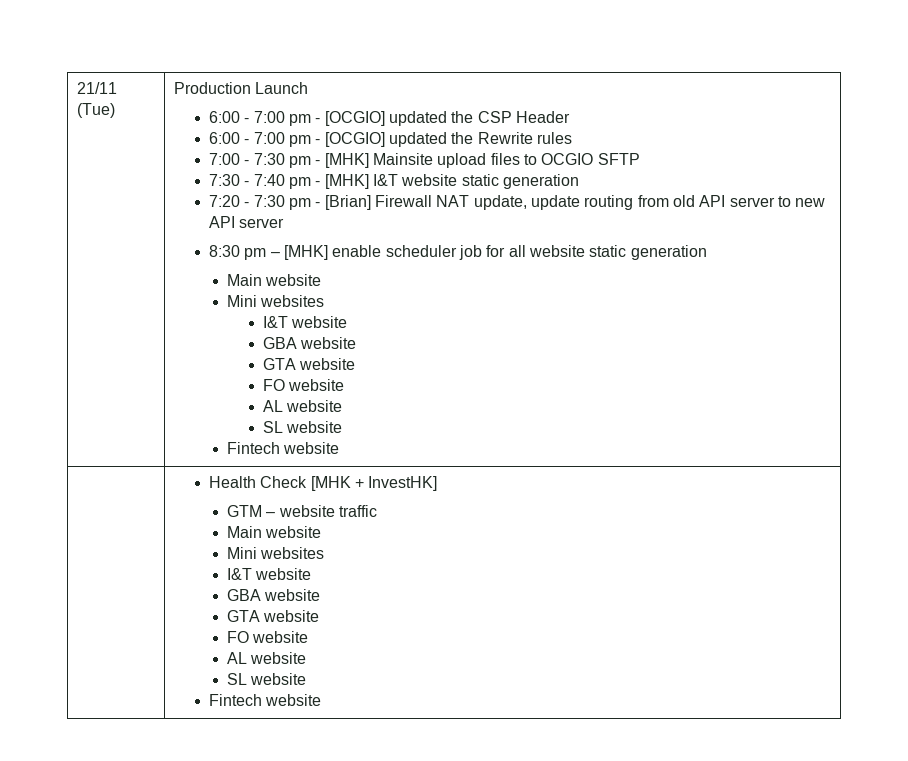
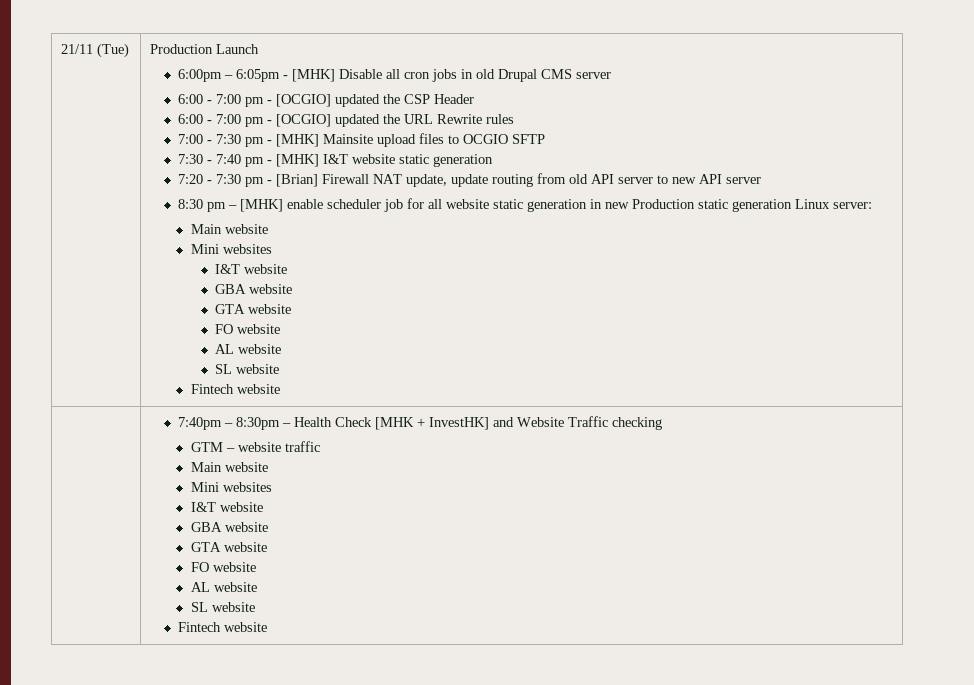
(308, 88) none -> [178,69,612,82] // 6:00pm – 6:05pm - [MHK] Disable all cron jobs in old Drupal CMS server
(474, 138) none -> [404,114,434,124] URL
(707, 252) none -> [590,199,873,212] in new Production static generation Linux server:
(340, 448) none -> [178,417,292,430] 7:40pm – 8:30pm –
(438, 483) none -> [493,416,663,430] and Website Traffic checking

